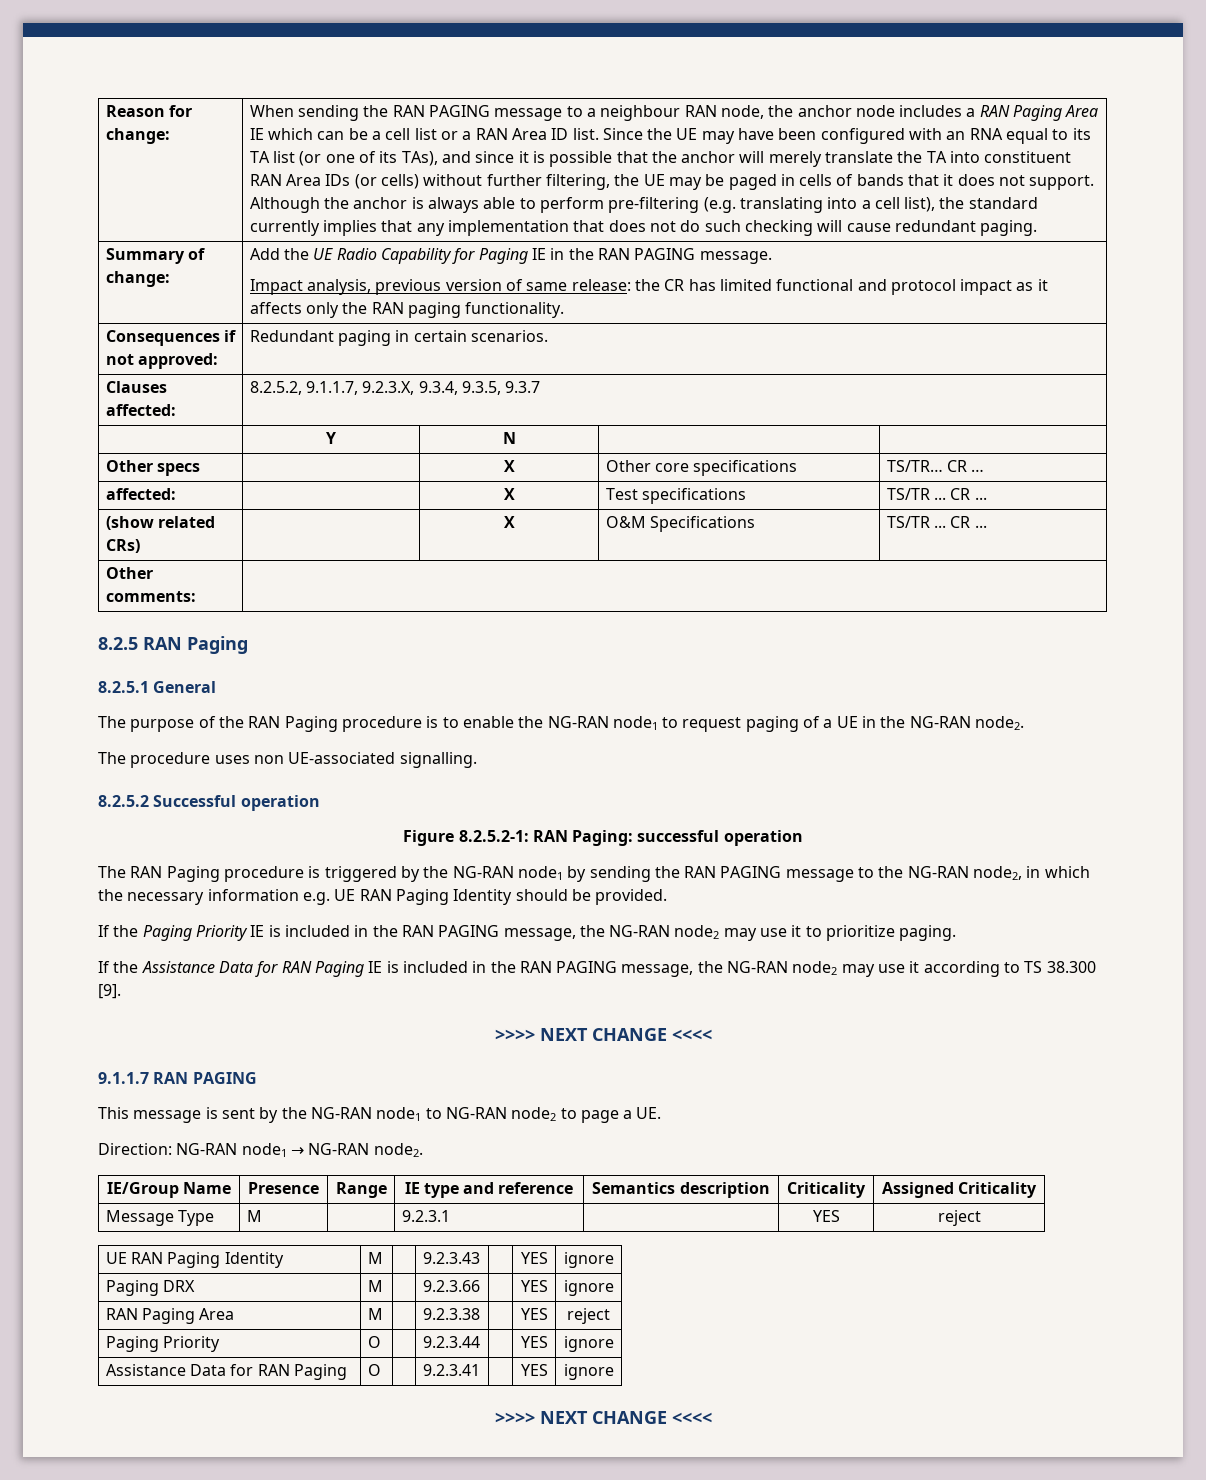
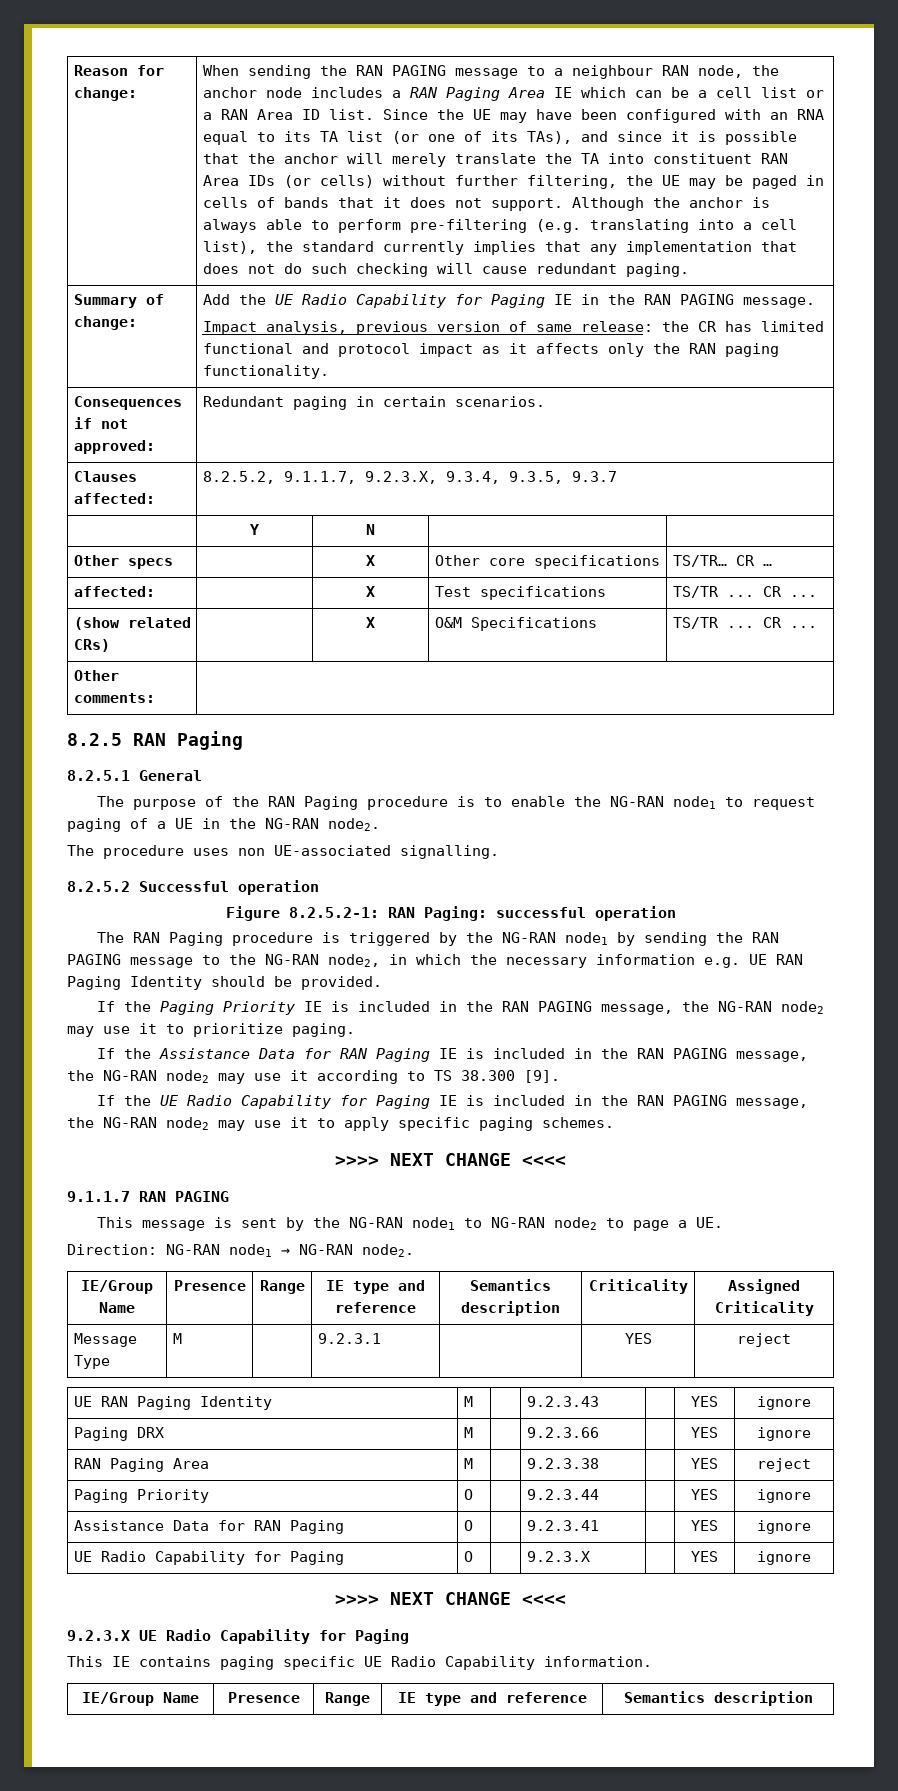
(121, 991) none -> [96,1095,808,1109] [67,1117,614,1131] // If the UE Radio Capability for Paging IE is included in the RAN PAGING message, the NG-RAN node2 may use it to apply specific paging schemes.
[494,1411,712,1424] // >>>> NEXT CHANGE <<<< -> [73,1551,344,1565] [463,1551,473,1562] [526,1551,590,1562] [691,1551,718,1562] [757,1551,811,1565] [335,1592,566,1605] [67,1629,409,1644] [67,1656,652,1670] [82,1692,199,1706] [227,1692,300,1703] [325,1692,370,1706] [397,1692,587,1706] [623,1691,813,1706] // UE Radio Capability for Paging | O | | 9.2.3.X | | YES | ignore // >>>> NEXT CHANGE <<<< // 9.2.3.X UE Radio Capability for Paging // This IE contains paging specific UE Radio Capability information. // IE/Group Name | Presence | Range | IE type and reference | Semantics description

